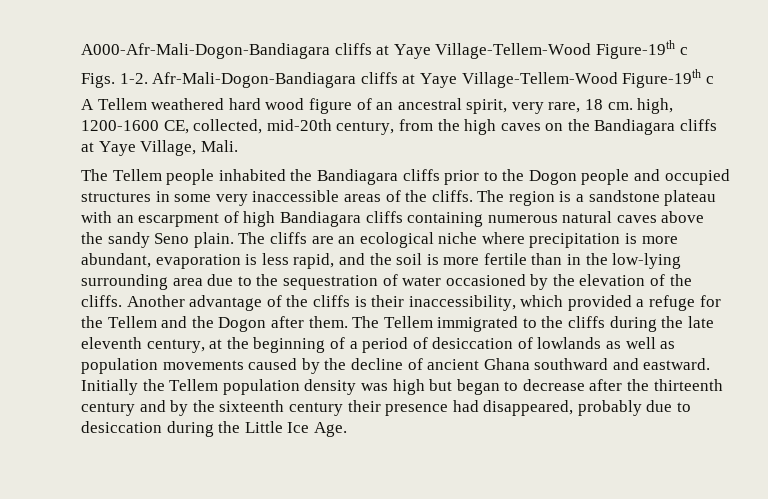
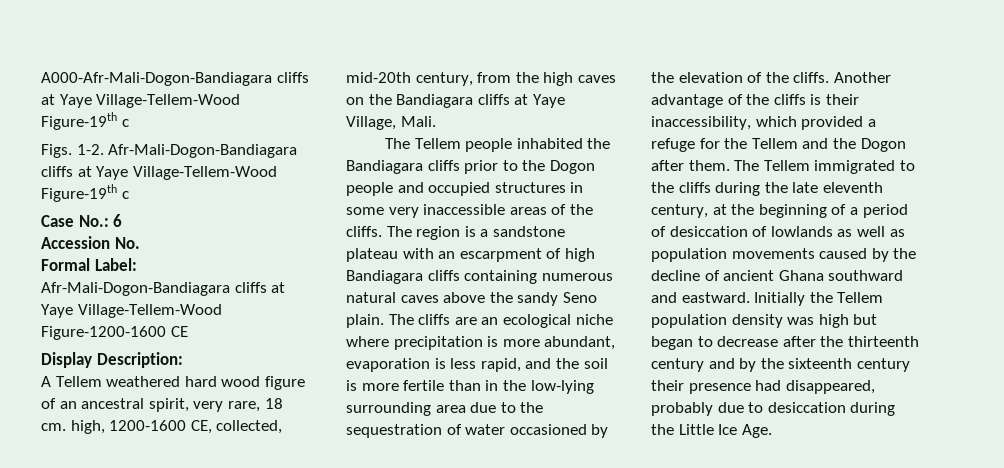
(714, 80) none -> [41,214,123,227] [41,236,140,249] [41,258,137,271] [41,282,286,296] [41,304,222,318] [41,326,188,340] [41,352,183,368] // Case No.: 6 // Accession No. // Formal Label: Afr-Mali-Dogon-Bandiagara cliffs at Yaye Village-Tellem-Wood Figure-1200-1600 CE // Display Description:

